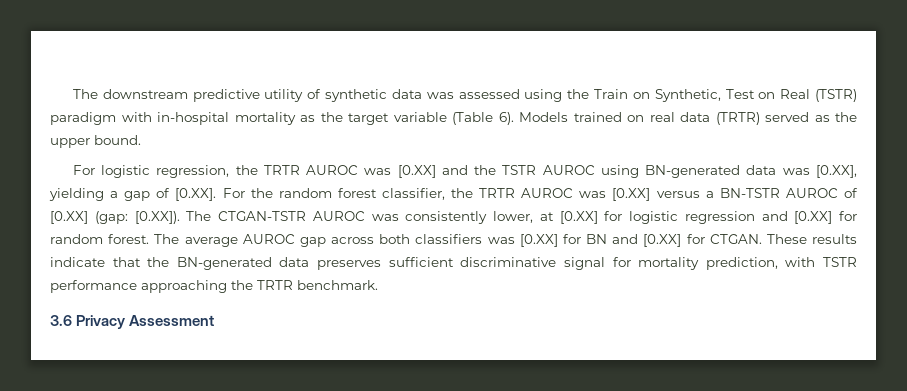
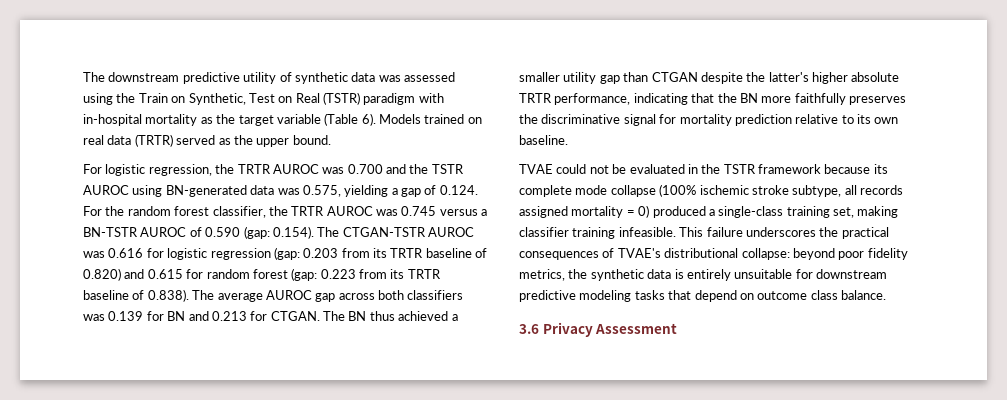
[397,165,436,178] [0.XX] -> [347,164,383,174] 0.700
[816,165,858,178] [0.XX], -> [302,185,341,197] 0.575,
[175,188,217,201] [0.XX]. -> [439,185,478,195] 0.124.
[612,188,651,201] [0.XX] -> [401,206,437,216] 0.745
[50,211,180,224] [0.XX] (gap: [0.XX]). -> [205,226,314,239] 0.590 (gap: 0.154).
[405,211,857,224] [50,234,150,244] consistently lower, at [0.XX] for logistic regression and [0.XX] for random forest. -> [108,247,488,260] [83,268,441,281] [83,289,189,302] 0.616 for logistic regression (gap: 0.203 from its TRTR baseline of 0.820) and 0.615 for random forest (gap: 0.223 from its TRTR baseline of 0.838).
[519,234,558,247] [0.XX] -> [108,311,144,321] 0.139
[643,234,682,247] [0.XX] -> [211,311,247,321] 0.213
[766,234,857,244] [50,257,858,270] [50,280,378,293] These results indicate that the BN-generated data preserves sufficient discriminative signal for mortality prediction, with TSTR performance approaching the TRTR benchmark. -> [323,311,458,321] [519,72,900,84] [519,93,906,105] [519,114,899,126] [519,135,568,145] [519,164,888,174] [519,184,903,197] [519,205,899,218] [519,227,889,239] [519,248,908,260] [519,269,887,281] [519,290,886,302] The BN thus achieved a smaller utility gap than CTGAN despite the latter's higher absolute TRTR performance, indicating that the BN more faithfully preserves the discriminative signal for mortality prediction relative to its own baseline. // TVAE could not be evaluated in the TSTR framework because its complete mode collapse (100% ischemic stroke subtype, all records assigned mortality = 0) produced a single-class training set, making classifier training infeasible. This failure underscores the practical consequences of TVAE's distributional collapse: beyond poor fidelity metrics, the synthetic data is entirely unsuitable for downstream predictive modeling tasks that depend on outcome class balance.

